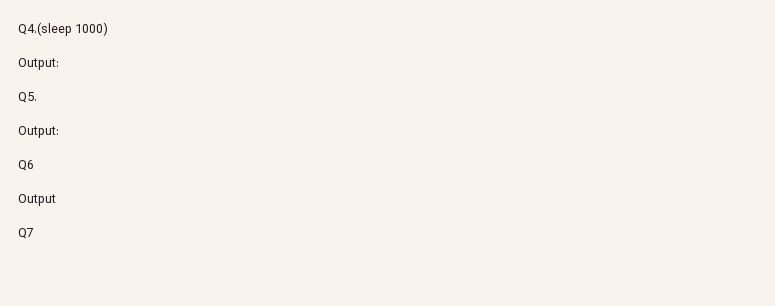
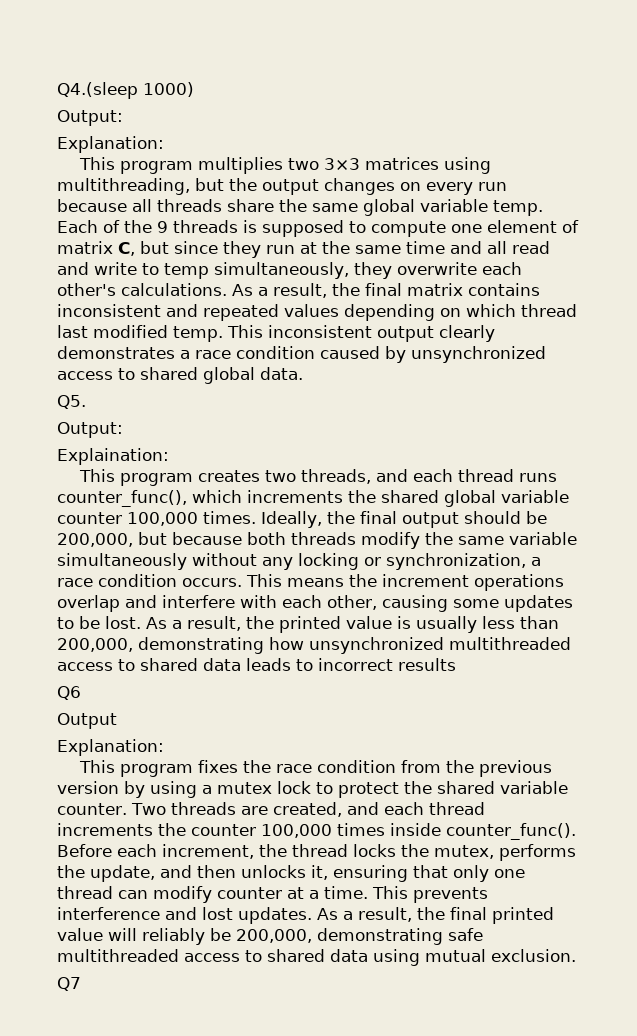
[18,92,37,103] [18,126,59,138] [18,160,34,171] [18,194,56,206] Q5. // Output: // Q6 // Output -> [57,136,164,153] [78,157,491,174] [57,178,507,195] [57,199,543,216] [57,220,579,237] [57,241,550,258] [57,262,522,279] [57,283,540,298] [57,304,577,321] [57,325,495,342] [57,346,546,363] [57,367,303,384] [57,395,86,409] [57,422,123,438] [57,448,169,465] [78,469,557,486] [57,490,569,507] [57,511,547,528] [57,532,577,549] [57,553,541,570] [57,574,564,591] [57,595,573,612] [57,616,559,633] [57,637,571,654] [57,658,456,671] [57,686,81,700] [57,713,117,729] [57,739,164,756] [78,760,552,777] [57,781,568,798] [57,802,485,817] [57,823,576,840] [57,844,576,861] [57,865,525,882] [57,886,488,903] [57,907,554,924] [57,928,483,945] [57,949,576,966] Explanation: // This program multiplies two 3×3 matrices using multithreading, but the output changes on every run because all threads share the same global variable temp. Each of the 9 threads is supposed to compute one element of matrix C, but since they run at the same time and all read and write to temp simultaneously, they overwrite each other's calculations. As a result, the final matrix contains inconsistent and repeated values depending on which thread last modified temp. This inconsistent output clearly demonstrates a race condition caused by unsynchronized access to shared global data. // Q5. // Output: // Explaination: // This program creates two threads, and each thread runs counter_func(), which increments the shared global variable counter 100,000 times. Ideally, the final output should be 200,000, but because both threads modify the same variable simultaneously without any locking or synchronization, a race condition occurs. This means the increment operations overlap and interfere with each other, causing some updates to be lost. As a result, the printed value is usually less than 200,000, demonstrating how unsynchronized multithreaded access to shared data leads to incorrect results // Q6 // Output // Explanation: // This program fixes the race condition from the previous version by using a mutex lock to protect the shared variable counter. Two threads are created, and each thread increments the counter 100,000 times inside counter_func(). Before each increment, the thread locks the mutex, performs the update, and then unlocks it, ensuring that only one thread can modify counter at a time. This prevents interference and lost updates. As a result, the final printed value will reliably be 200,000, demonstrating safe multithreaded access to shared data using mutual exclusion.

